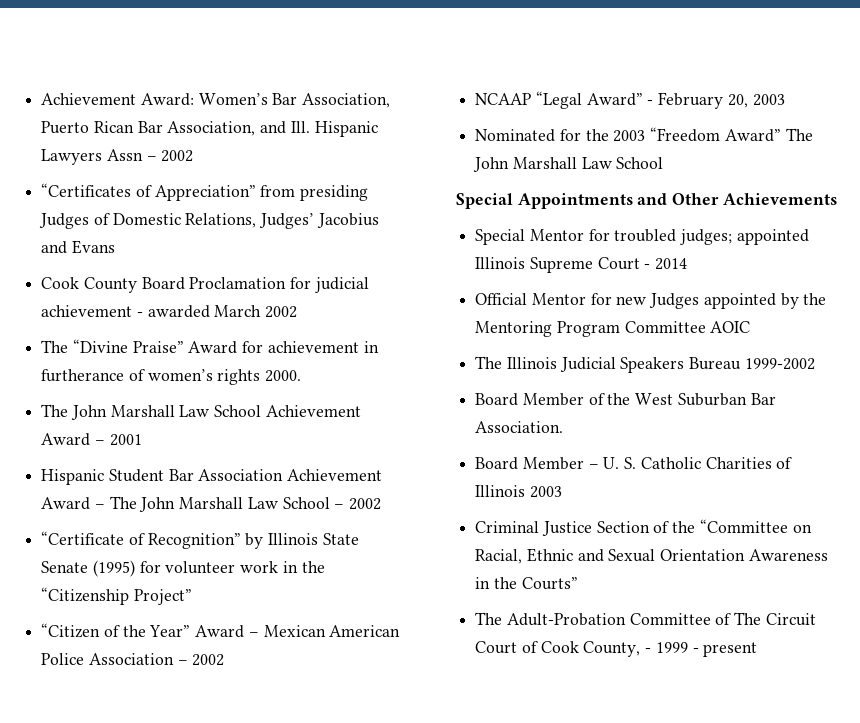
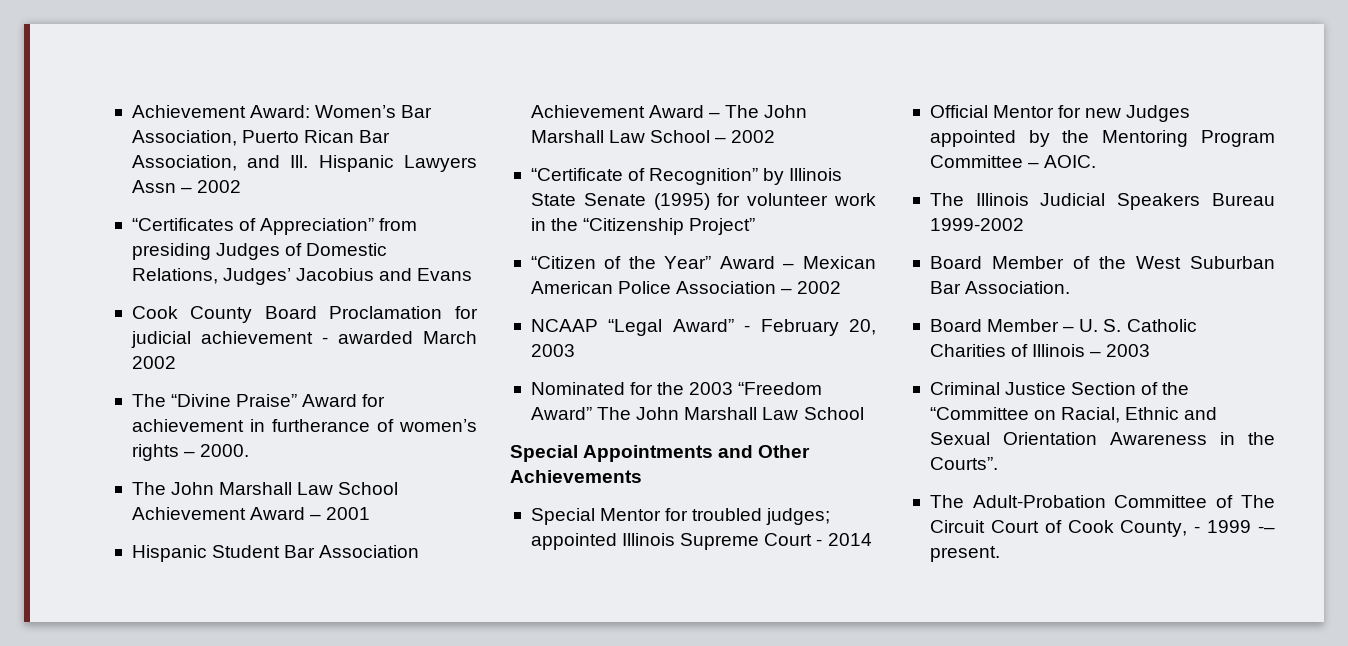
(261, 377) none -> [184,451,196,457] –
[710,321,751,333] AOIC -> [1028,155,1097,168] – AOIC.
(526, 491) none -> [1090,351,1102,357] –
[521,577,578,590] Courts” -> [929,457,998,470] Courts”.
[692,642,758,657] - present -> [1258,526,1275,533] [929,546,1000,562] -– present.

